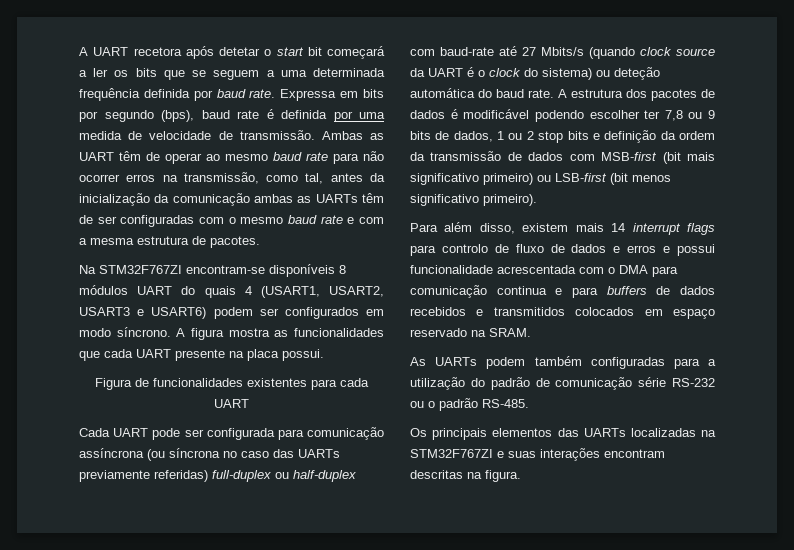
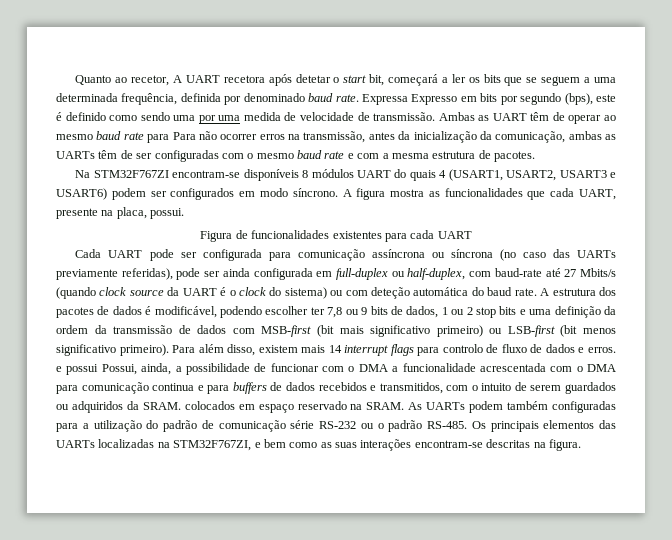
(79, 51) none -> [75,75,170,86] Quanto ao recetor,
[307,47,322,56] bit -> [369,74,385,86] bit,
[79,88,213,101] frequência definida por -> [121,93,305,105] frequência, definida por denominado
(337, 95) none -> [411,94,458,105] Expresso
[201,109,327,119] baud rate é definida -> [596,94,617,102] [56,112,196,121] este é definido como sendo uma
(359, 158) none -> [172,132,196,140] Para
[266,173,324,184] como tal, -> (366, 137) none
[172,193,250,206] comunicação -> [495,131,566,143] comunicação,
[136,349,171,358] UART -> [578,189,616,200] UART,
[247,349,279,361] placa -> [116,207,147,219] placa,
[147,448,237,461] (ou síncrona no -> [431,249,516,261] ou síncrona (no
[154,470,208,482] referidas) -> [121,268,333,280] referidas), pode ser ainda configurada em
[293,470,356,482] half-duplex -> [407,268,466,280] half-duplex,
(610, 73) none -> [345,290,368,296] com
[463,109,530,119] modificável -> [154,306,217,318] modificável,
(600, 136) none -> [529,309,552,315] uma
(537, 200) // -> (169, 350) none
[627,245,657,253] erros -> [587,347,616,353] erros.
(715, 250) none -> [101,363,399,375] Possui, ainda, a possibilidade de funcionar com o DMA a
[493,307,565,316] transmitidos -> [379,382,616,394] [56,401,181,413] transmitidos, com o intuito de serem guardados ou adquiridos da SRAM.
(531, 332) // -> (405, 406) none
(529, 403) // -> (467, 425) none
[410,449,504,458] STM32F767ZI e -> [173,439,332,451] STM32F767ZI, e bem como as
[604,449,665,458] encontram -> [414,440,483,448] encontram-se

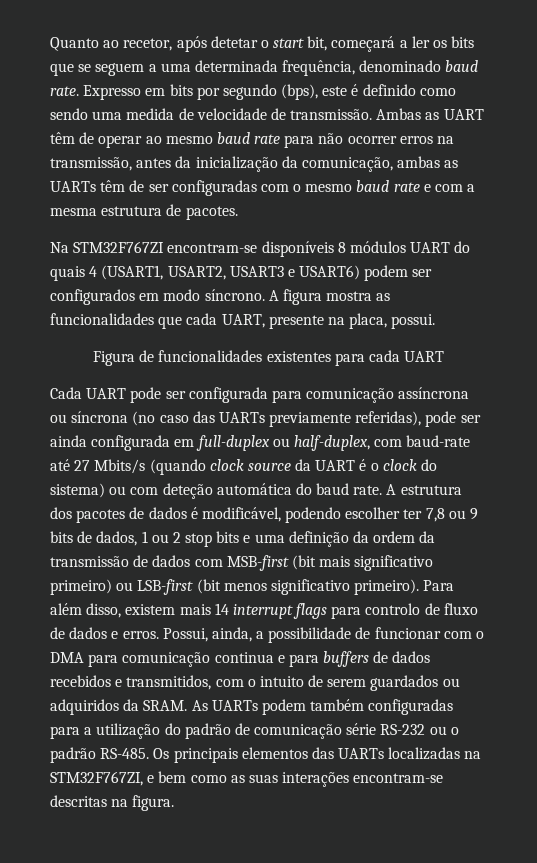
[173,75,265,83] A UART recetora -> (173, 44) none
[180,93,242,105] definida por -> (356, 68) none
[362,94,408,105] Expressa -> (79, 91) none
[198,115,241,124] por uma -> (123, 115) none
[172,132,196,140] Para -> (315, 141) none
[56,364,99,375] e possui -> (159, 635) none
[392,363,616,372] a funcionalidade acrescentada com o DMA -> (84, 657) none
[184,401,405,413] colocados em espaço reservado na SRAM. -> (188, 705) none

